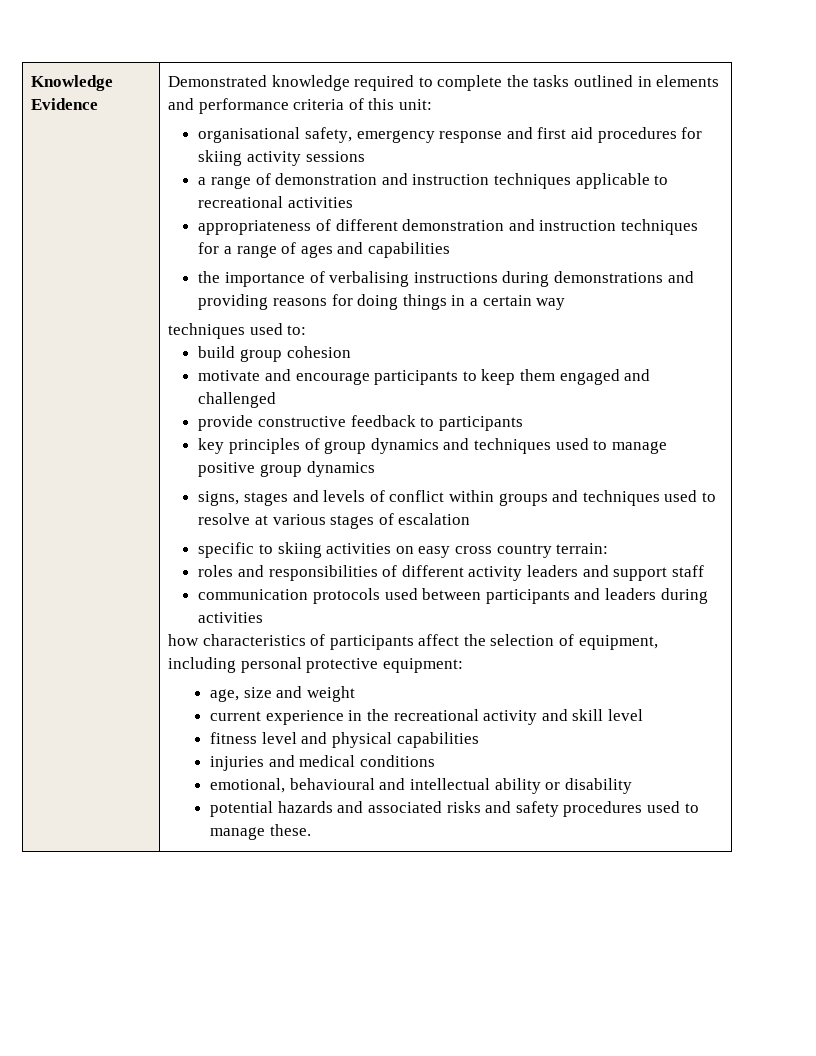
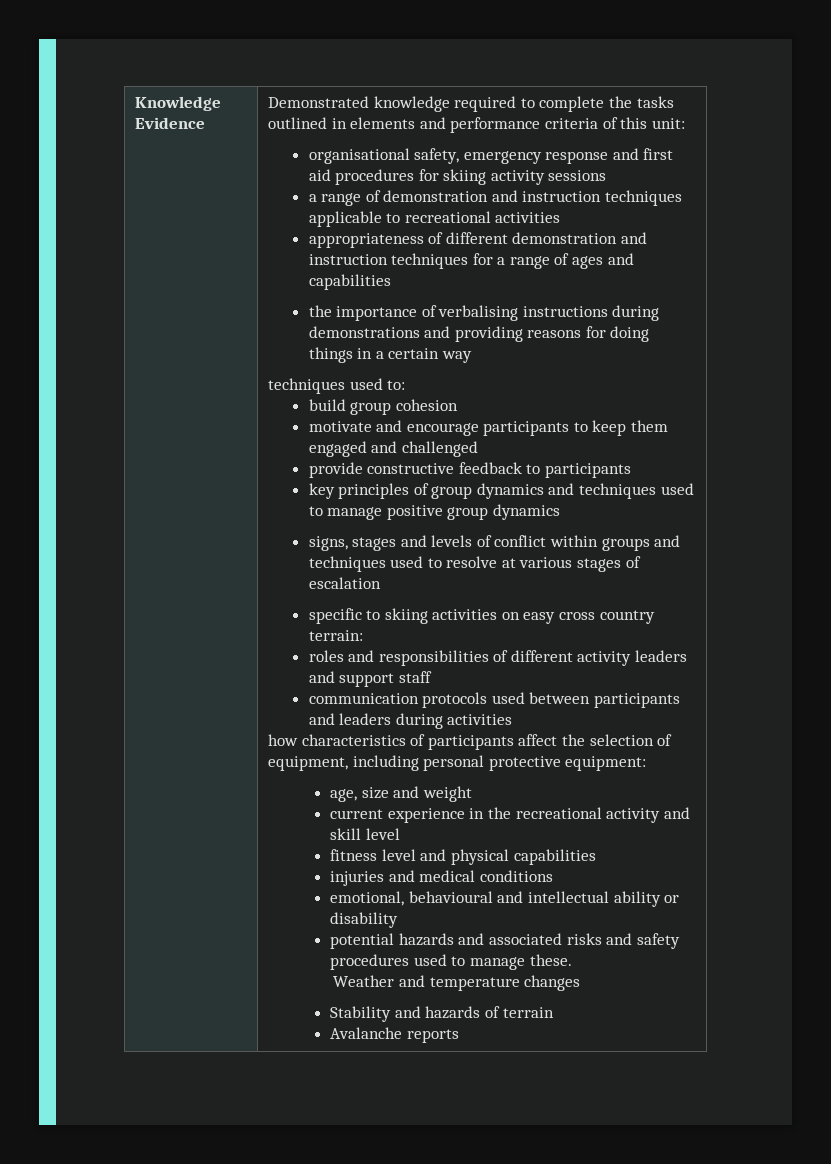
(311, 830) none -> [333,975,581,991] [330,1006,554,1022] [330,1027,459,1043] // Weather and temperature changes // Stability and hazards of terrain // Avalanche reports

